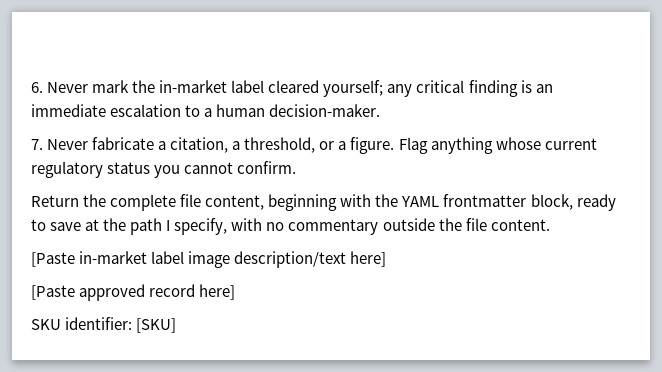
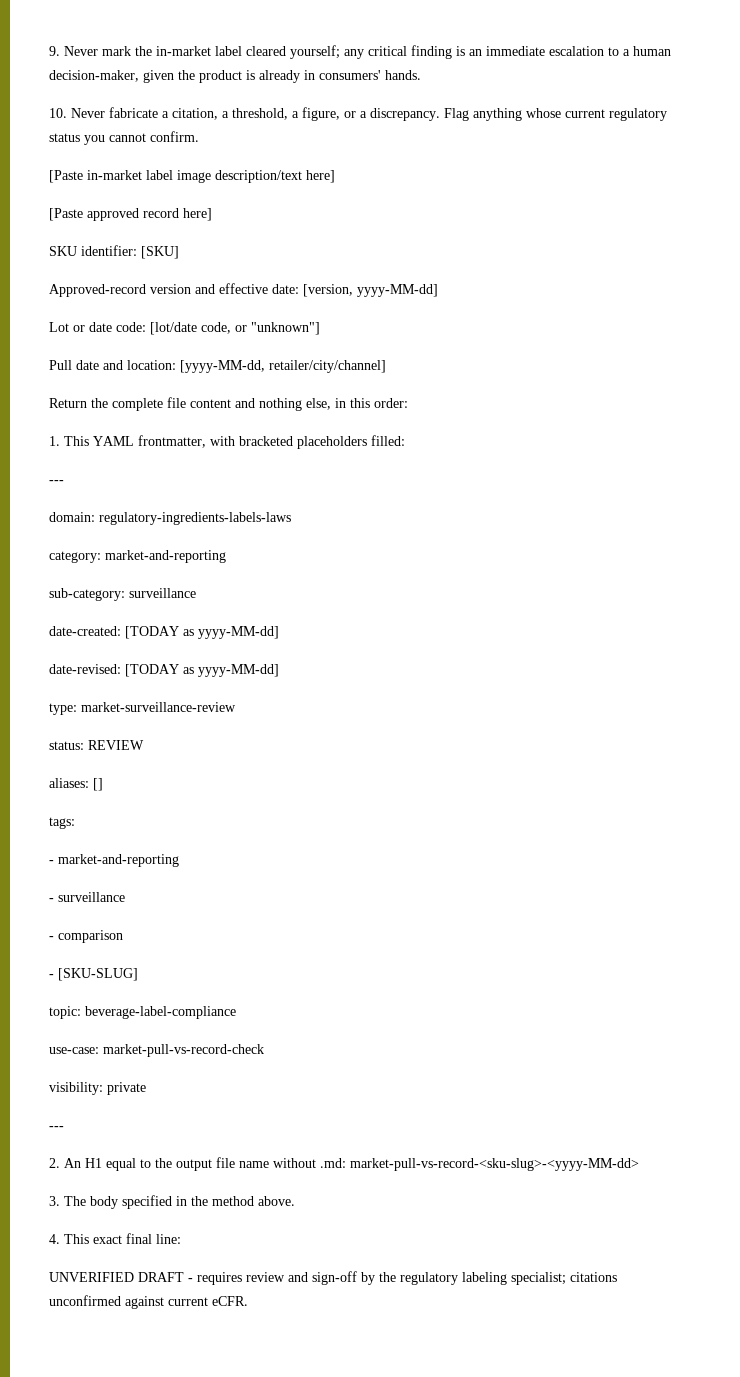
[31,82,43,93] 6. -> [49,46,60,56] 9.
[269,104,381,117] [31,139,43,150] decision-maker. // 7. -> [49,70,421,83] [49,108,67,118] decision-maker, given the product is already in consumers' hands. // 10.
(316, 145) none -> [292,107,340,121] a figure,
[350,137,395,154] figure. -> [370,108,440,121] discrepancy.
[31,194,616,211] [31,218,550,235] // Return the complete file content, beginning with the YAML frontmatter block, ready to save at the path I specify, with no commentary outside the file content. -> (199, 136) none
(177, 325) none -> [49,283,438,297] [49,322,320,335] [49,360,386,373] [49,397,408,411] [49,435,405,449] [49,480,64,484] [49,512,291,525] [49,550,226,563] [49,588,196,601] [49,626,279,639] [49,664,279,677] [49,702,236,715] [49,740,144,750] [49,778,103,791] [49,817,75,829] [49,854,179,867] [49,892,125,902] [49,930,123,943] [49,968,138,981] [49,1006,236,1019] [49,1044,264,1057] [49,1082,146,1095] [49,1126,64,1130] [49,1157,639,1171] [49,1195,295,1209] [49,1233,181,1244] [49,1271,617,1285] [49,1295,248,1309] // Approved-record version and effective date: [version, yyyy-MM-dd] // Lot or date code: [lot/date code, or "unknown"] // Pull date and location: [yyyy-MM-dd, retailer/city/channel] // Return the complete file content and nothing else, in this order: // 1. This YAML frontmatter, with bracketed placeholders filled: // --- // domain: regulatory-ingredients-labels-laws // category: market-and-reporting // sub-category: surveillance // date-created: [TODAY as yyyy-MM-dd] // date-revised: [TODAY as yyyy-MM-dd] // type: market-surveillance-review // status: REVIEW // aliases: [] // tags: // - market-and-reporting // - surveillance // - comparison // - [SKU-SLUG] // topic: beverage-label-compliance // use-case: market-pull-vs-record-check // visibility: private // --- // 2. An H1 equal to the output file name without .md: market-pull-vs-record-<sku-slug>-<yyyy-MM-dd> // 3. The body specified in the method above. // 4. This exact final line: // UNVERIFIED DRAFT - requires review and sign-off by the regulatory labeling specialist; citations unconfirmed against current eCFR.

